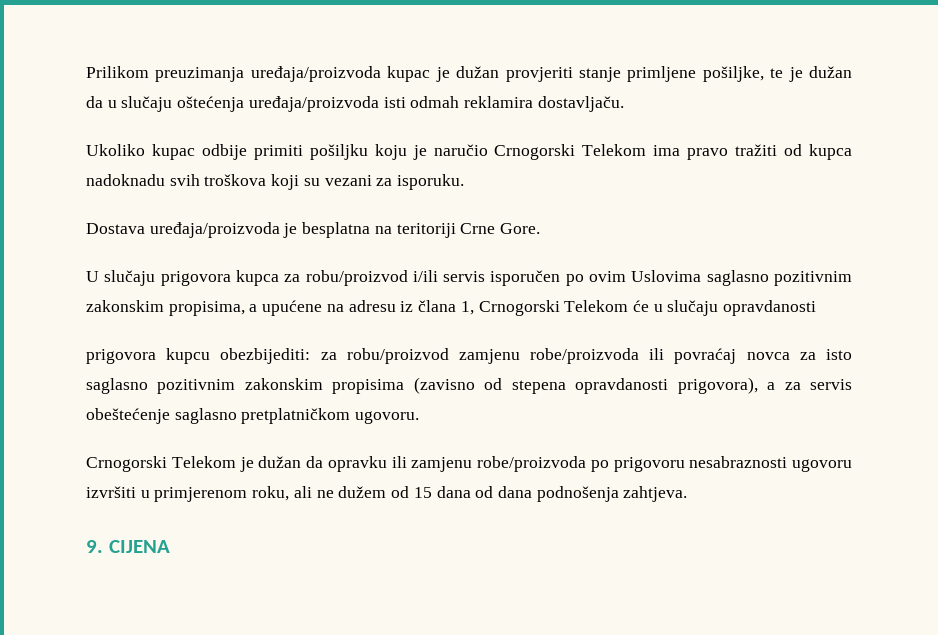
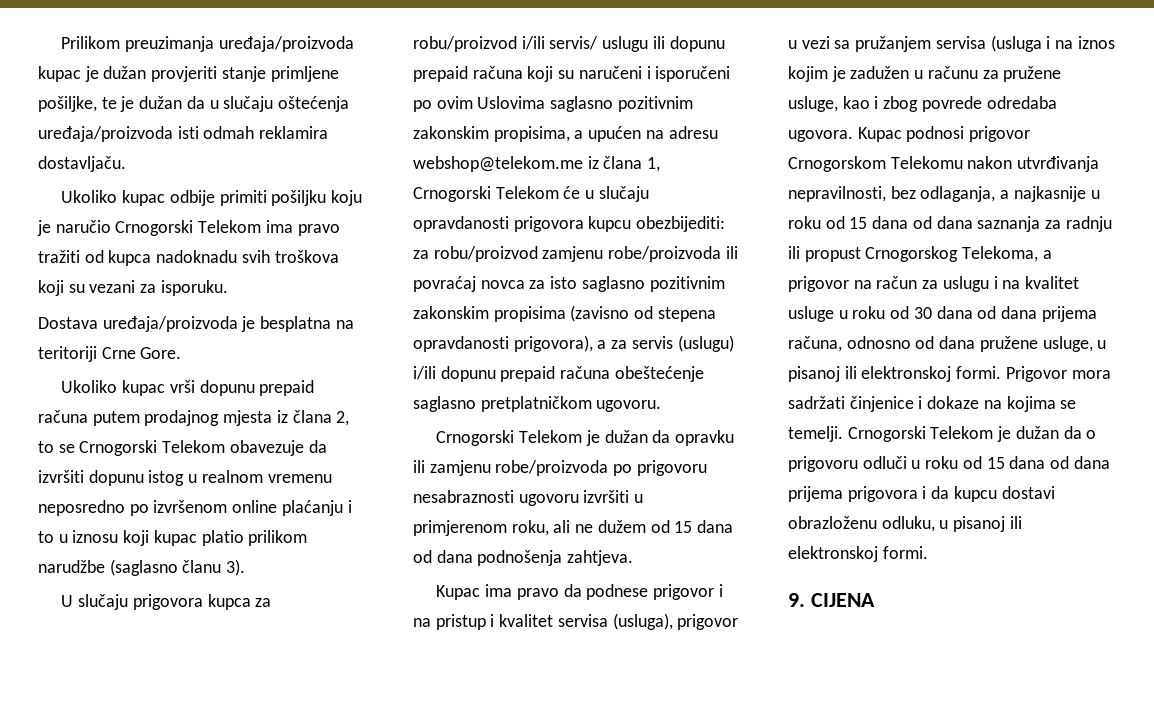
(541, 228) none -> [61,380,315,396] [38,410,350,426] [38,440,327,456] [38,470,332,486] [38,500,352,516] [38,530,308,546] [38,559,246,576] // Ukoliko kupac vrši dopunu prepaid računa putem prodajnog mjesta iz člana 2, to se Crnogorski Telekom obavezuje da izvršiti dopunu istog u realnom vremenu neposredno po izvršenom online plaćanju i to u iznosu koji kupac platio prilikom narudžbe (saglasno članu 3).
[443,270,561,286] servis isporučen -> [549,36,725,52] [413,66,731,82] servis/ uslugu ili dopunu prepaid računa koji su naručeni i isporučeni
[262,300,323,316] upućene -> [588,126,642,142] upućen
(396, 306) none -> [413,156,583,172] webshop@telekom.me
(817, 308) // -> (509, 224) none
(852, 384) none -> [677,335,734,352] [413,366,611,382] (uslugu) i/ili dopunu prepaid računa
(688, 494) none -> [436,584,723,600] [413,613,739,630] [788,35,1115,52] [788,66,1062,82] [788,96,1057,112] [788,126,1031,142] [788,156,1100,172] [788,186,1100,202] [788,216,1112,232] [788,246,1052,262] [788,276,1080,292] [788,306,1097,322] [788,336,1107,352] [788,366,1111,382] [788,396,1077,412] [788,426,1097,442] [788,456,1110,472] [788,486,1055,502] [788,516,1022,532] [788,546,928,562] // Kupac ima pravo da podnese prigovor i na pristup i kvalitet servisa (usluga), prigovor u vezi sa pružanjem servisa (usluga i na iznos kojim je zadužen u računu za pružene usluge, kao i zbog povrede odredaba ugovora. Kupac podnosi prigovor Crnogorskom Telekomu nakon utvrđivanja nepravilnosti, bez odlaganja, a najkasnije u roku od 15 dana od dana saznanja za radnju ili propust Crnogorskog Telekoma, a prigovor na račun za uslugu i na kvalitet usluge u roku od 30 dana od dana prijema računa, odnosno od dana pružene usluge, u pisanoj ili elektronskoj formi. Prigovor mora sadržati činjenice i dokaze na kojima se temelji. Crnogorski Telekom je dužan da o prigovoru odluči u roku od 15 dana od dana prijema prigovora i da kupcu dostavi obrazloženu odluku, u pisanoj ili elektronskoj formi.

